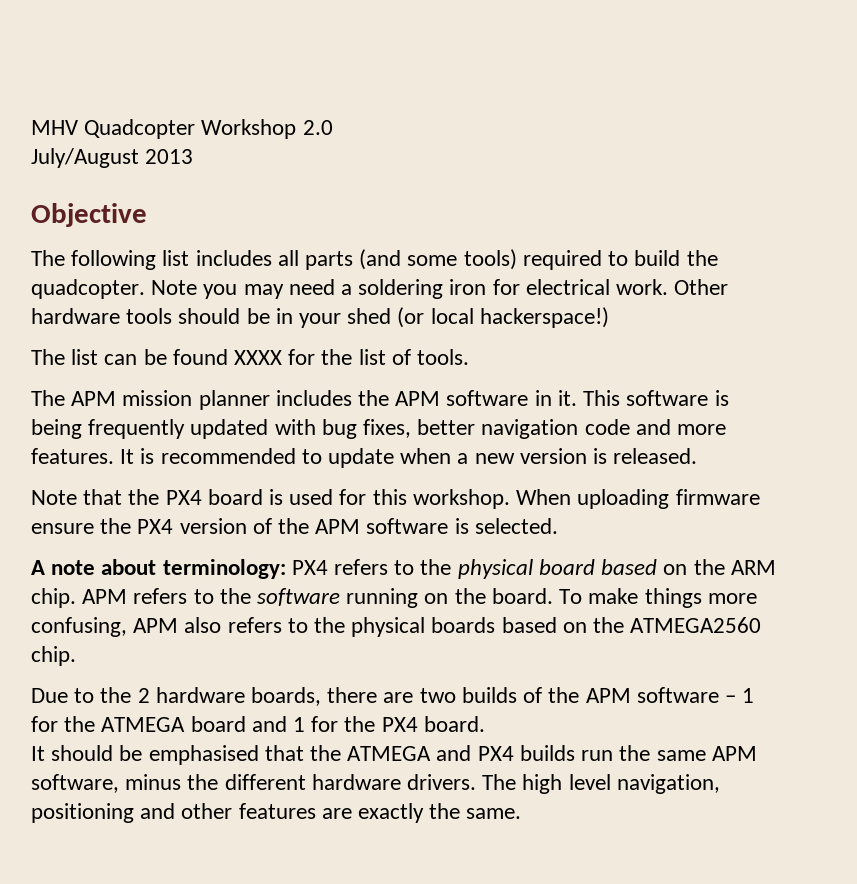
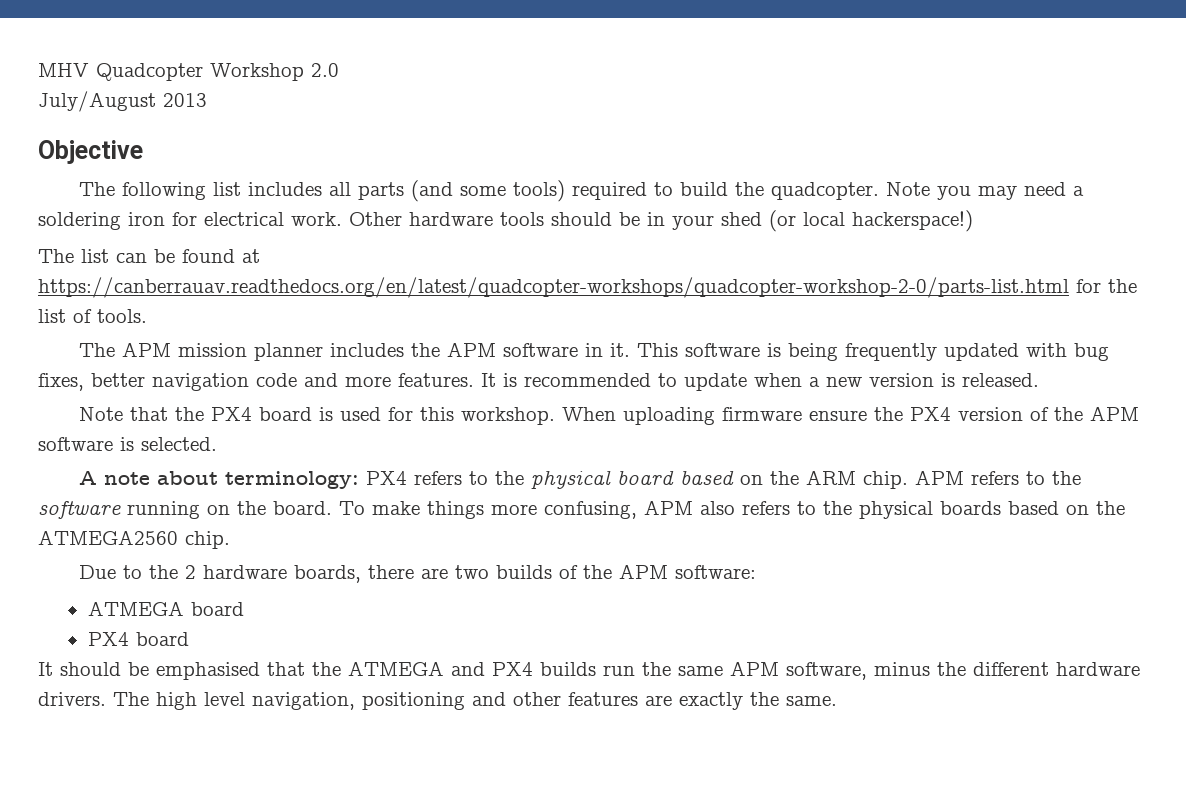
[234,350,283,365] XXXX -> [242,249,260,263] [38,277,1069,298] at https://canberrauav.readthedocs.org/en/latest/quadcopter-workshops/quadcopter-workshop-2-0/parts-list.html
[636,687,755,703] [31,716,485,732] software – 1 for the ATMEGA board and 1 for the PX4 board. -> [674,565,756,579] [87,601,244,616] [87,632,189,646] software: // ATMEGA board // PX4 board

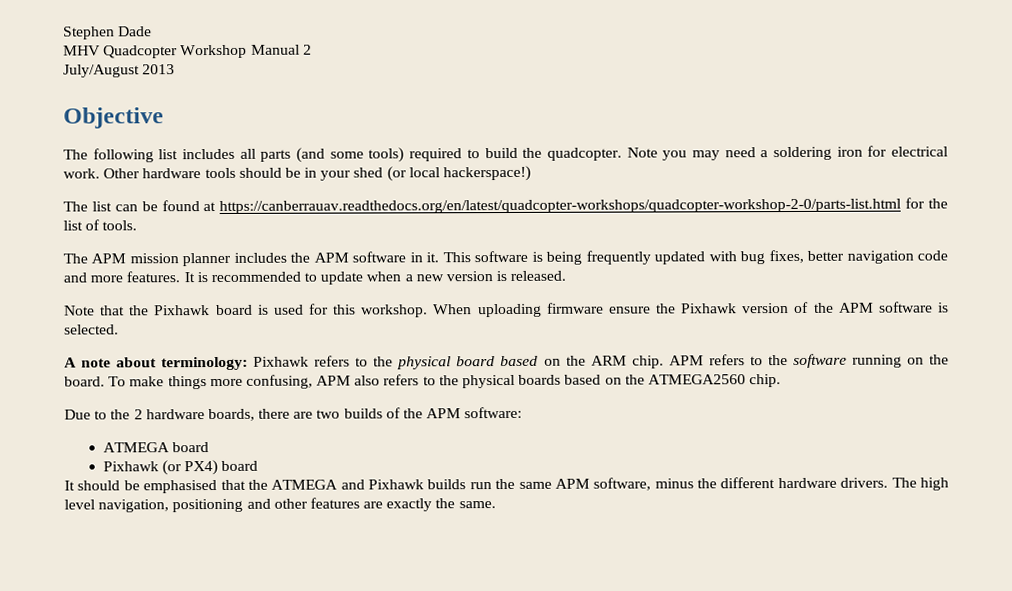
(38, 70) none -> [63,26,153,40] Stephen Dade //
[311,63,339,77] 2.0 -> [250,44,312,55] Manual 2
[210,407,252,421] PX4 -> [154,305,211,316] Pixhawk
[909,407,951,421] PX4 -> [681,303,738,314] Pixhawk
[365,471,407,485] PX4 -> [253,356,310,367] Pixhawk
[87,632,129,646] PX4 -> [102,460,218,476] Pixhawk (or PX4)
[492,662,533,676] PX4 -> [368,479,425,490] Pixhawk

